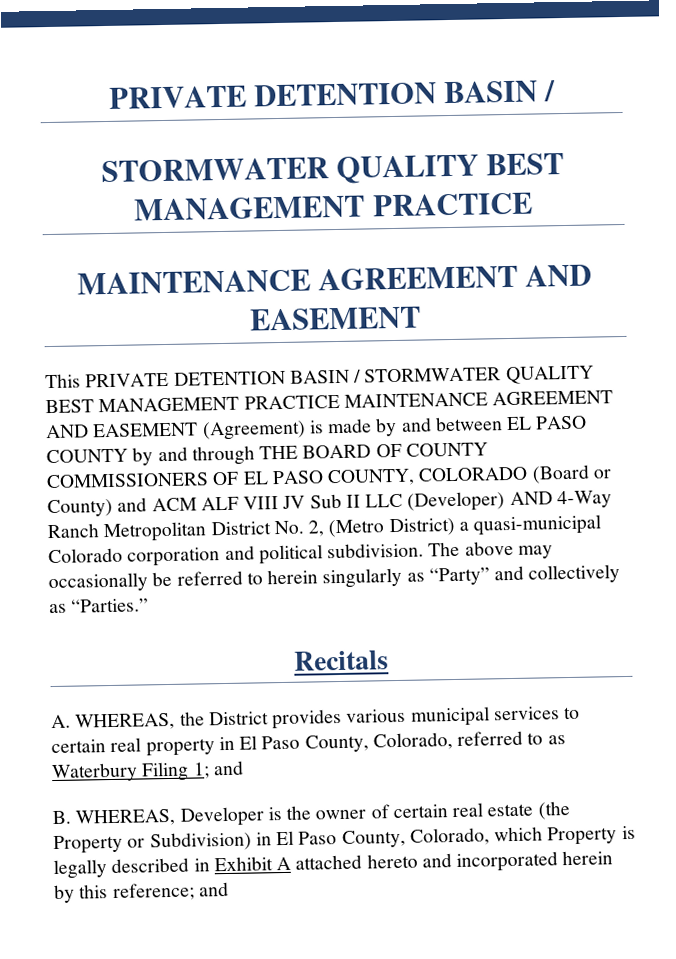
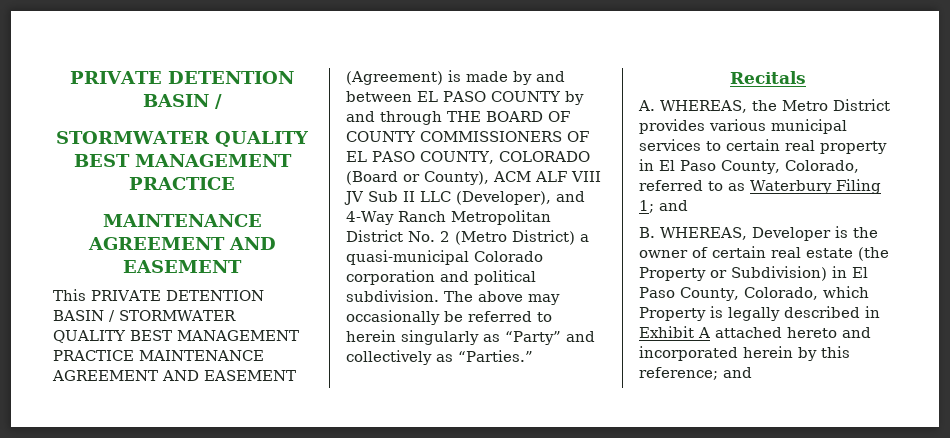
[47,497,148,518] County) and -> [424,171,489,185] County),
[407,491,553,512] (Developer) AND -> [456,191,585,205] (Developer), and
[308,520,325,537] 2, -> [440,231,450,242] 2
(205, 718) none -> [782,100,828,111] Metro

